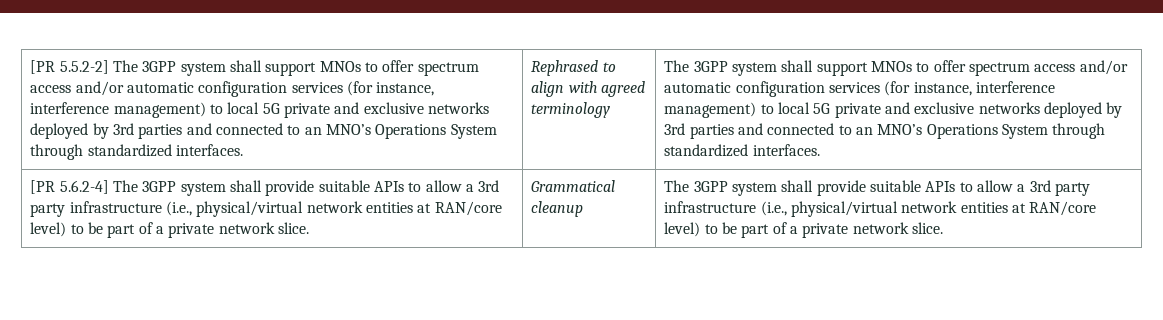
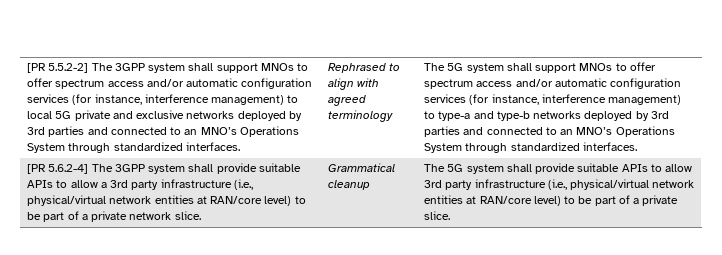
[693,61,728,72] 3GPP -> [447,63,464,71] 5G
[778,102,975,118] local 5G private and exclusive -> [438,111,530,121] type-a and type-b
[693,180,1026,196] 3GPP system shall provide suitable APIs to allow a -> [447,163,693,174] 5G system shall provide suitable APIs to allow
[852,222,909,234] network -> (679, 200) none

